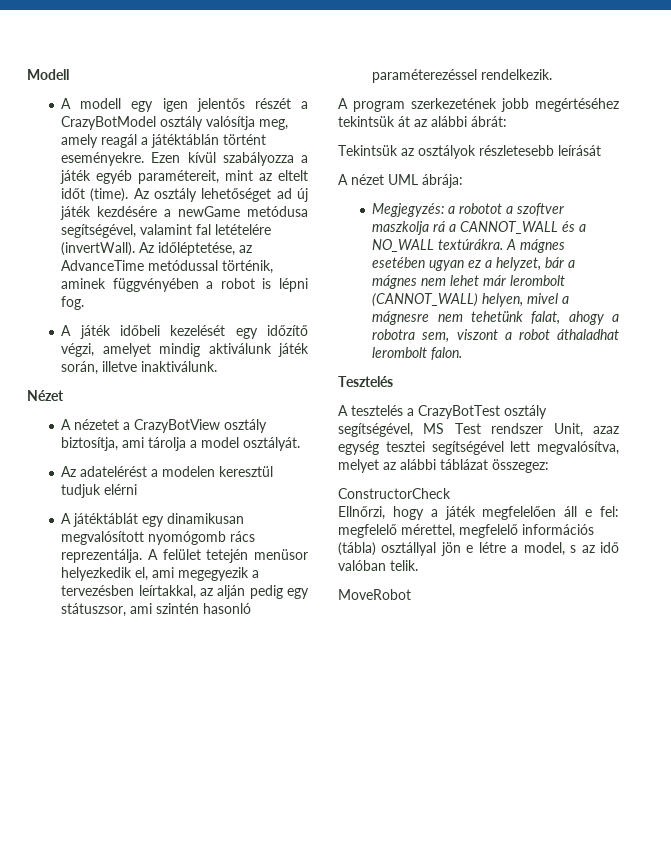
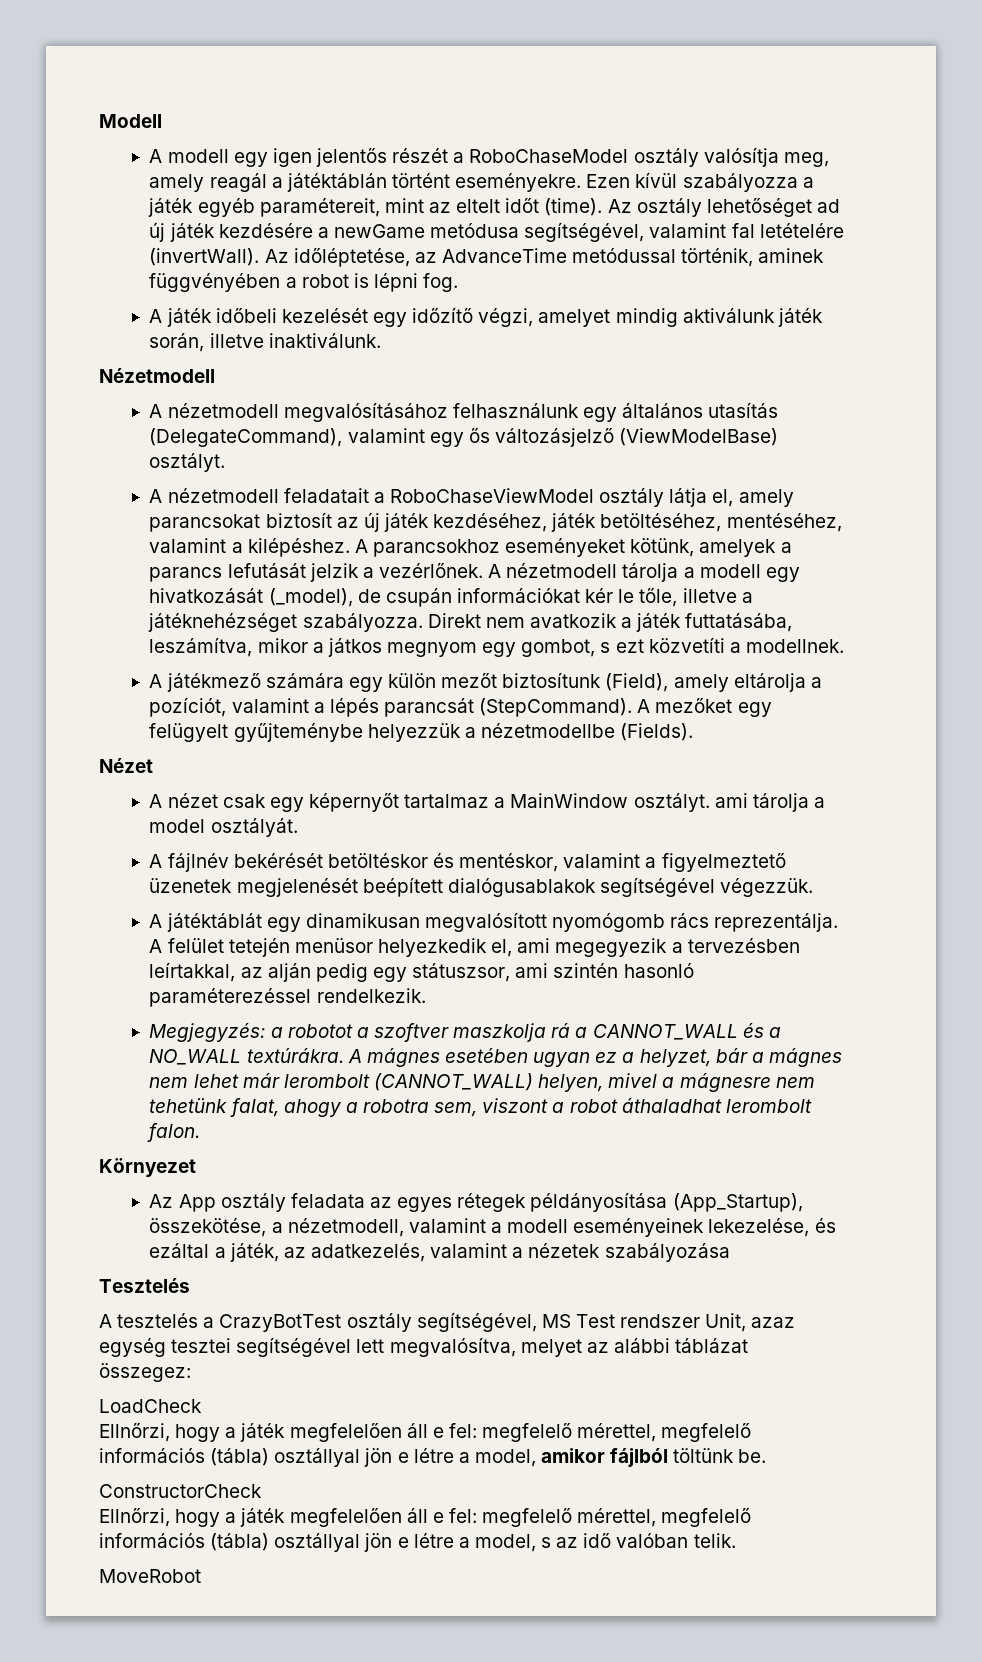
[61,116,157,130] CrazyBotModel -> [469,149,629,163] RoboChaseModel
[27,390,64,401] [61,419,268,433] [61,437,119,451] Nézet // A nézetet a CrazyBotView osztály biztosítja, -> [99,368,215,383] [149,402,779,422] [149,428,779,447] [149,453,226,472] [149,488,794,507] [149,512,842,532] [149,538,792,557] [149,563,800,582] [149,588,753,607] [148,613,793,632] [149,637,844,657] [149,672,822,692] [149,697,772,717] [149,723,694,742] [99,758,153,773] [149,793,710,812] Nézetmodell // A nézetmodell megvalósításához felhasználunk egy általános utasítás (DelegateCommand), valamint egy ős változásjelző (ViewModelBase) osztályt. // A nézetmodell feladatait a RoboChaseViewModel osztály látja el, amely parancsokat biztosít az új játék kezdéséhez, játék betöltéséhez, mentéséhez, valamint a kilépéshez. A parancsokhoz eseményeket kötünk, amelyek a parancs lefutását jelzik a vezérlőnek. A nézetmodell tárolja a modell egy hivatkozását (_model), de csupán információkat kér le tőle, illetve a játéknehézséget szabályozza. Direkt nem avatkozik a játék futtatásába, leszámítva, mikor a játkos megnyom egy gombot, s ezt közvetíti a modellnek. // A játékmező számára egy külön mezőt biztosítunk (Field), amely eltárolja a pozíciót, valamint a lépés parancsát (StepCommand). A mezőket egy felügyelt gyűjteménybe helyezzük a nézetmodellbe (Fields). // Nézet // A nézet csak egy képernyőt tartalmaz a MainWindow osztályt.
[61,466,274,477] [61,484,138,498] Az adatelérést a modelen keresztül tudjuk elérni -> [149,853,786,872] [149,877,814,897] A fájlnév bekérését betöltéskor és mentéskor, valamint a figyelmeztető üzenetek megjelenését beépített dialógusablakok segítségével végezzük.
[338,98,619,112] [338,116,507,127] [338,145,601,159] [338,174,463,188] // A program szerkezetének jobb megértéséhez tekintsük át az alábbi ábrát: // Tekintsük az osztályok részletesebb leírását // A nézet UML ábrája: -> (426, 995) none
(463, 353) none -> [99,1158,196,1177] [149,1192,803,1212] [149,1218,836,1237] [149,1243,730,1262] // Környezet // Az App osztály feladata az egyes rétegek példányosítása (App_Startup), összekötése, a nézetmodell, valamint a modell eseményeinek lekezelése, és ezáltal a játék, az adatkezelés, valamint a nézetek szabályozása
(549, 466) none -> [99,1399,202,1413] [99,1423,752,1442] [99,1448,767,1467] // LoadCheck // Ellnőrzi, hogy a játék megfelelően áll e fel: megfelelő mérettel, megfelelő információs (tábla) osztállyal jön e létre a model, amikor fájlból töltünk be.

